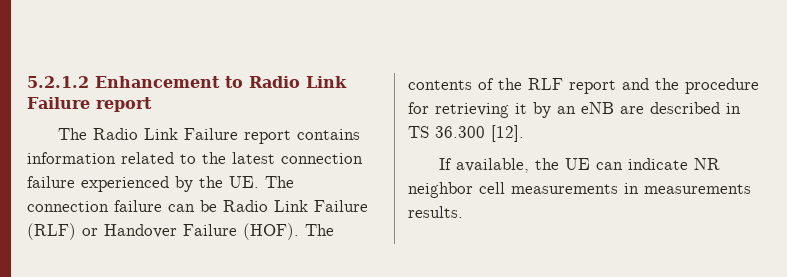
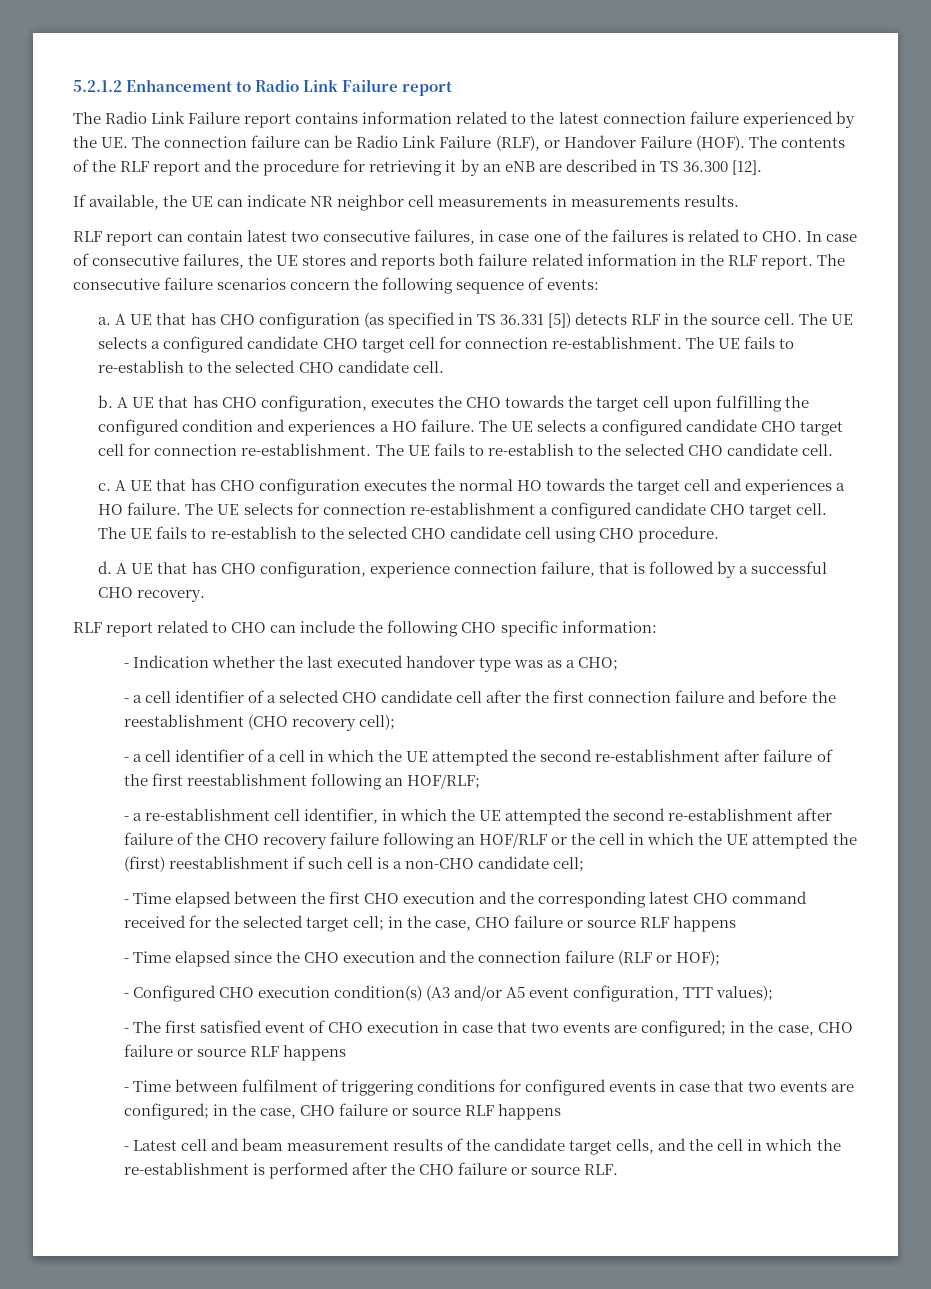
[27,223,76,240] (RLF) -> [495,135,540,151] (RLF),
(463, 212) none -> [73,229,857,246] [73,253,845,270] [73,277,600,294] [98,312,854,329] [98,336,794,353] [98,360,444,373] [98,395,810,412] [98,419,844,436] [98,443,834,456] [98,478,846,495] [98,502,827,519] [98,526,719,543] [98,561,828,578] [98,587,206,602] [73,620,657,637] [123,655,619,672] [123,690,836,703] [123,714,395,731] [123,749,833,766] [123,773,480,790] [123,808,833,825] [123,832,857,849] [123,856,585,872] [123,891,808,908] [123,915,737,932] [123,950,721,967] [123,985,774,1002] [123,1020,853,1037] [123,1044,346,1061] [123,1079,855,1096] [123,1103,562,1120] [123,1138,841,1155] [123,1162,619,1179] // RLF report can contain latest two consecutive failures, in case one of the failures is related to CHO. In case of consecutive failures, the UE stores and reports both failure related information in the RLF report. The consecutive failure scenarios concern the following sequence of events: // a. A UE that has CHO configuration (as specified in TS 36.331 [5]) detects RLF in the source cell. The UE selects a configured candidate CHO target cell for connection re-establishment. The UE fails to re-establish to the selected CHO candidate cell. // b. A UE that has CHO configuration, executes the CHO towards the target cell upon fulfilling the configured condition and experiences a HO failure. The UE selects a configured candidate CHO target cell for connection re-establishment. The UE fails to re-establish to the selected CHO candidate cell. // c. A UE that has CHO configuration executes the normal HO towards the target cell and experiences a HO failure. The UE selects for connection re-establishment a configured candidate CHO target cell. The UE fails to re-establish to the selected CHO candidate cell using CHO procedure. // d. A UE that has CHO configuration, experience connection failure, that is followed by a successful CHO recovery. // RLF report related to CHO can include the following CHO specific information: // - Indication whether the last executed handover type was as a CHO; // - a cell identifier of a selected CHO candidate cell after the first connection failure and before the reestablishment (CHO recovery cell); // - a cell identifier of a cell in which the UE attempted the second re-establishment after failure of the first reestablishment following an HOF/RLF; // - a re-establishment cell identifier, in which the UE attempted the second re-establishment after failure of the CHO recovery failure following an HOF/RLF or the cell in which the UE attempted the (first) reestablishment if such cell is a non-CHO candidate cell; // - Time elapsed between the first CHO execution and the corresponding latest CHO command received for the selected target cell; in the case, CHO failure or source RLF happens // - Time elapsed since the CHO execution and the connection failure (RLF or HOF); // - Configured CHO execution condition(s) (A3 and/or A5 event configuration, TTT values); // - The first satisfied event of CHO execution in case that two events are configured; in the case, CHO failure or source RLF happens // - Time between fulfilment of triggering conditions for configured events in case that two events are configured; in the case, CHO failure or source RLF happens // - Latest cell and beam measurement results of the candidate target cells, and the cell in which the re-establishment is performed after the CHO failure or source RLF.

